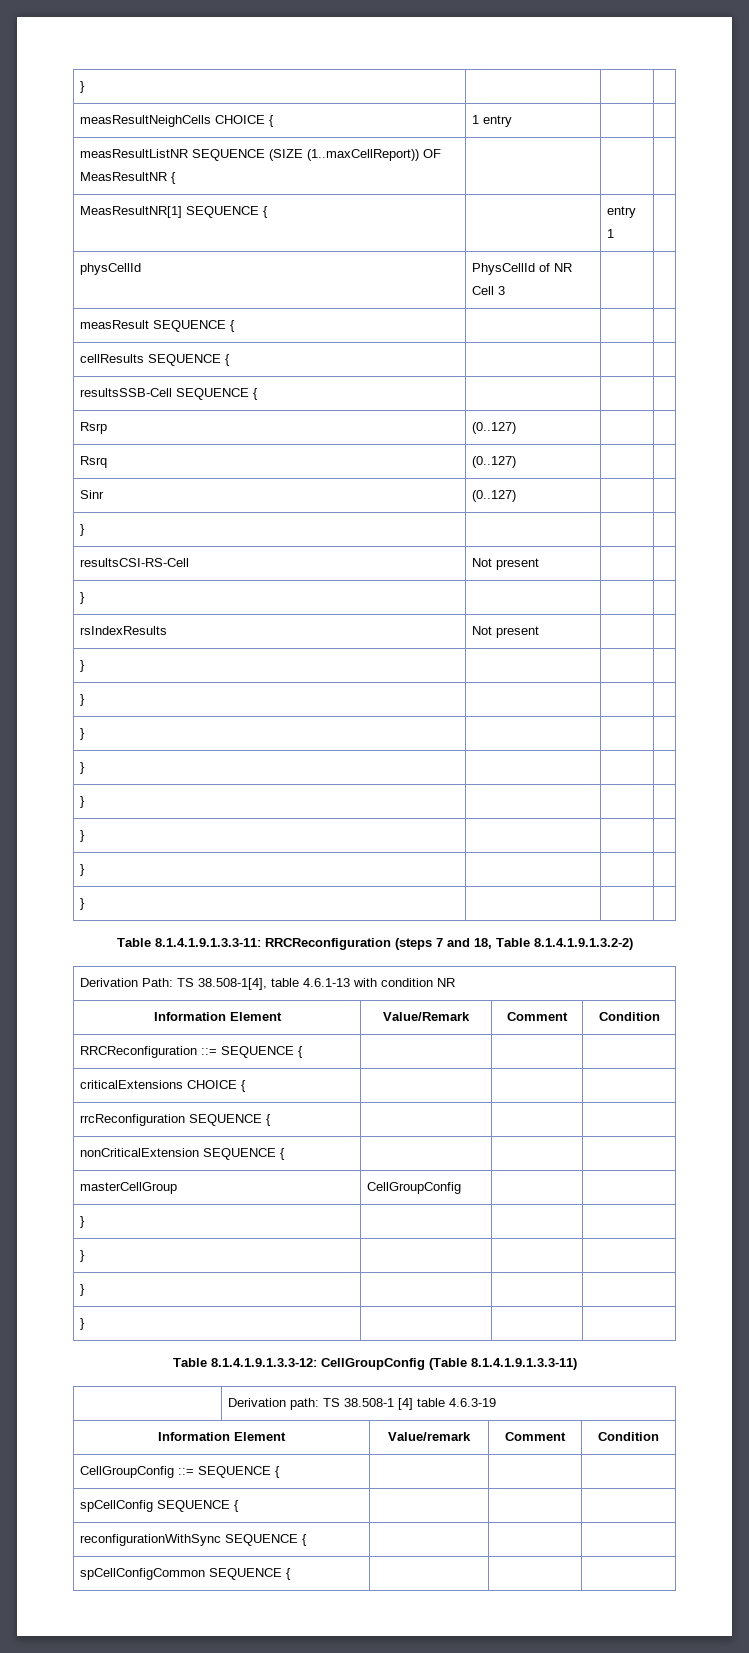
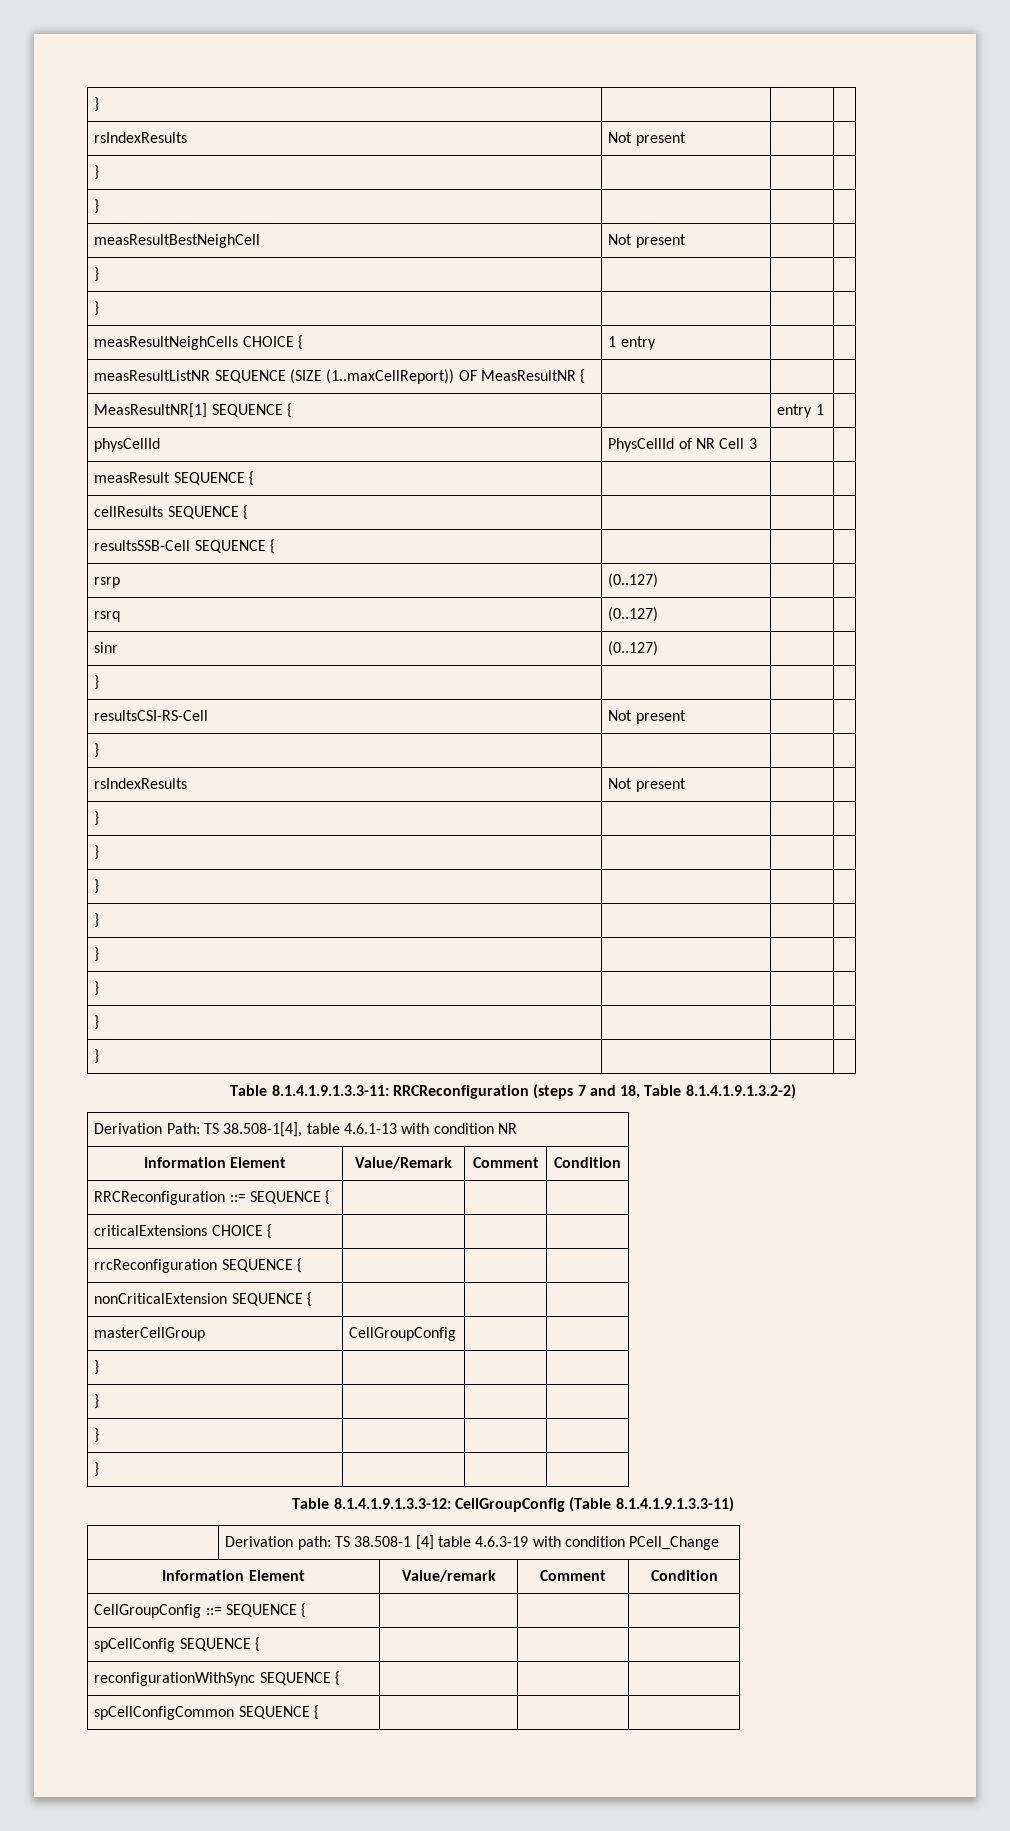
[80,81,86,93] } | | | -> [94,97,100,112] [94,132,188,143] [608,132,686,146] [94,165,100,180] [94,199,100,214] [94,234,261,248] [608,234,686,248] [94,267,100,282] [94,301,100,316] } | | | // rsIndexResults | Not present | | // } | | | // } | | | // measResultBestNeighCell | Not present | | // } | | | // } | | |
[80,422,108,434] [472,422,517,434] [80,456,108,468] [472,456,517,468] [80,490,105,499] Rsrp | (0..127) | | // Rsrq | (0..127) | | // Sinr -> [94,577,121,588] [608,573,659,588] [94,611,121,622] [608,607,659,622] [94,642,119,653] rsrp | (0..127) | | // rsrq | (0..127) | | // sinr
(497, 1402) none -> [532,1536,720,1550] with condition PCell_Change

